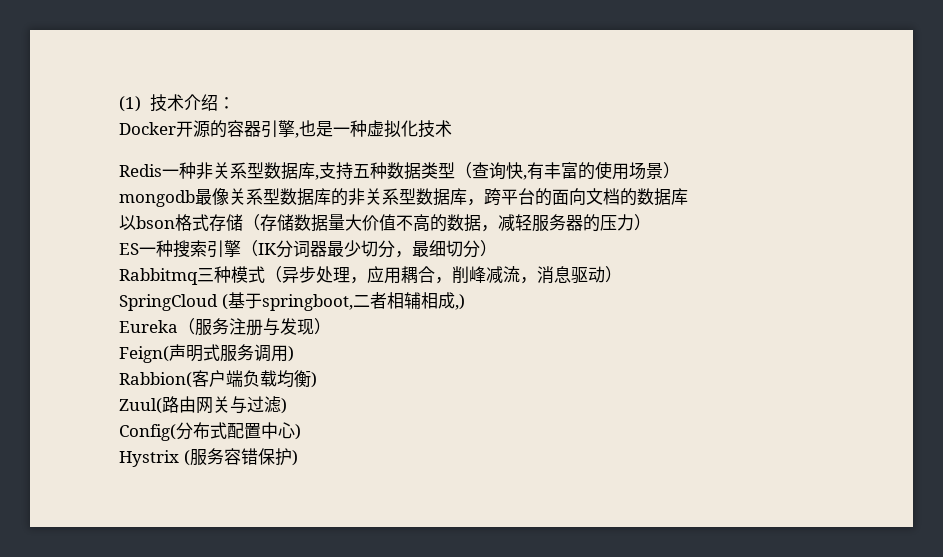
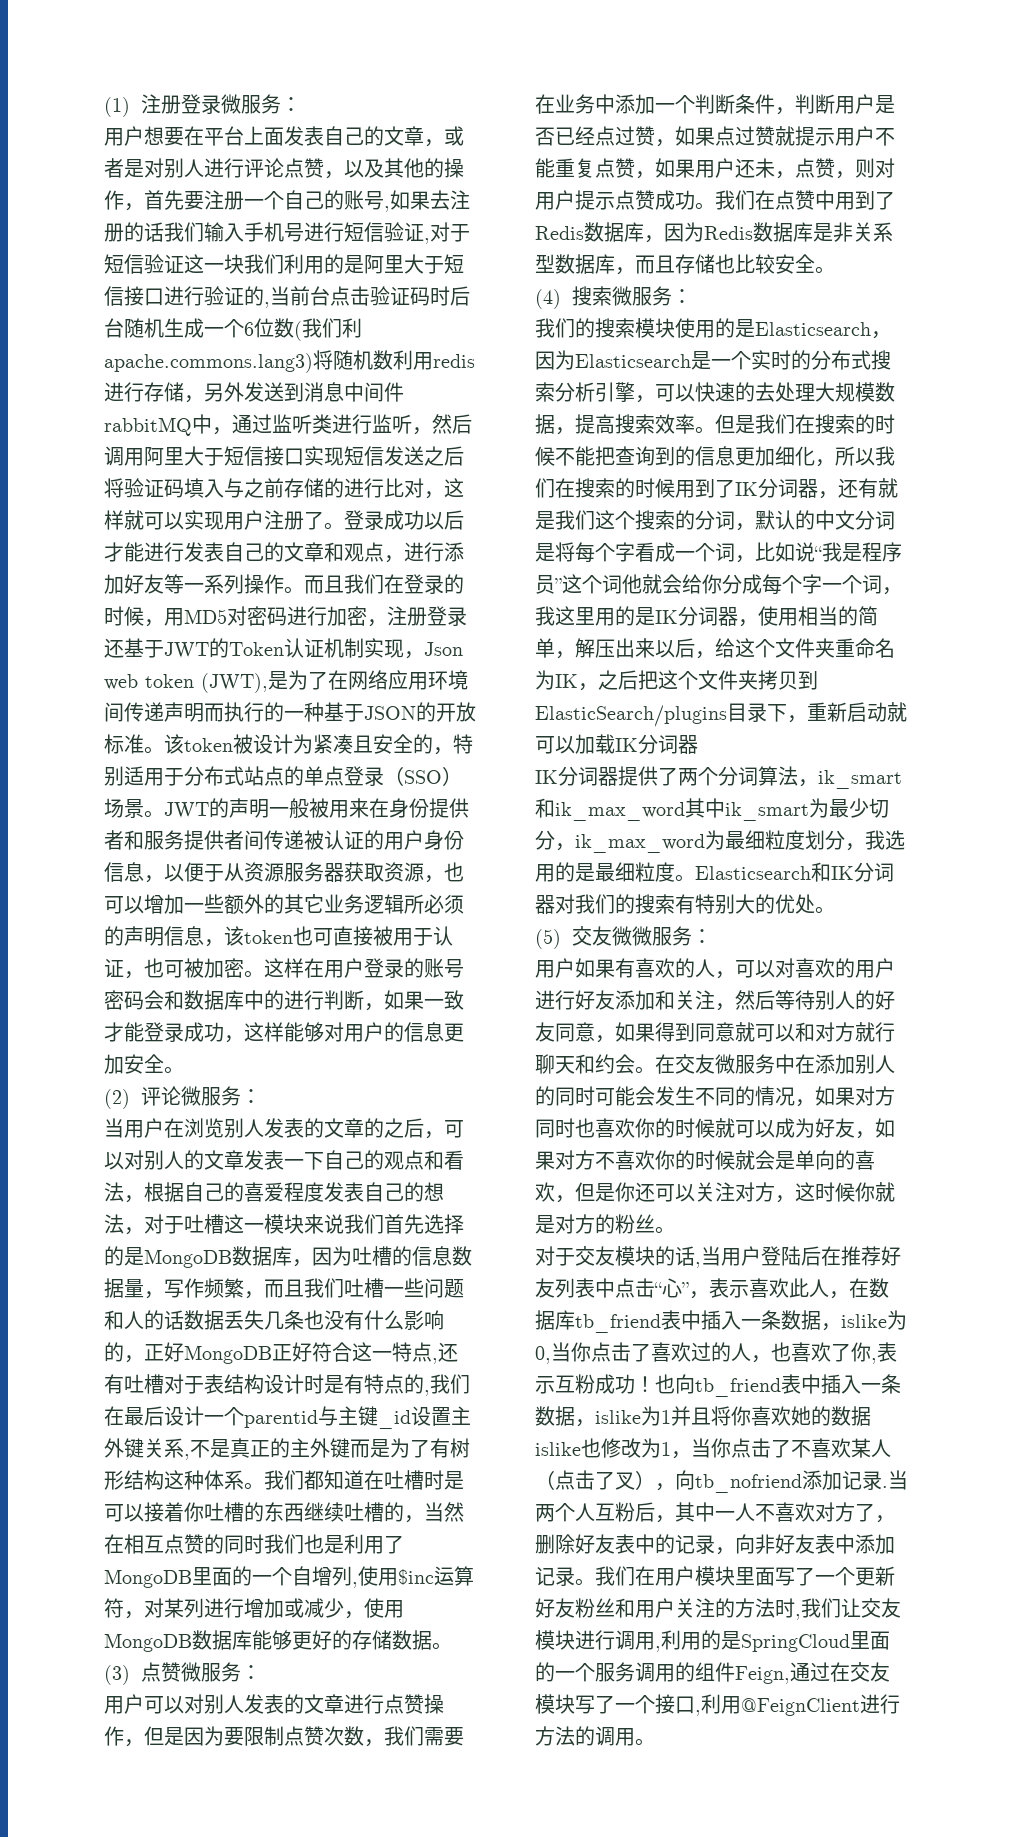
[149,94,235,112] [119,120,452,138] [119,161,680,180] [119,188,688,207] [119,214,651,232] [119,240,497,258] [119,266,622,285] [119,292,465,311] [119,318,331,336] [119,344,294,363] [119,370,317,388] [119,396,287,414] [119,422,301,441] [119,448,298,467] 技术介绍： // Docker开源的容器引擎,也是一种虚拟化技术 // Redis一种非关系型数据库,支持五种数据类型（查询快,有丰富的使用场景） // mongodb最像关系型数据库的非关系型数据库，跨平台的面向文档的数据库 // 以bson格式存储（存储数据量大价值不高的数据，减轻服务器的压力） // ES一种搜索引擎（IK分词器最少切分，最细切分） // Rabbitmq三种模式（异步处理，应用耦合，削峰减流，消息驱动） // SpringCloud (基于springboot,二者相辅相成,) // Eureka（服务注册与发现） // Feign(声明式服务调用) // Rabbion(客户端负载均衡) // Zuul(路由网关与过滤) // Config(分布式配置中心) // Hystrix (服务容错保护) -> [141,94,302,114] [104,126,464,147] [104,158,464,179] [104,190,470,212] [104,222,470,244] [104,254,464,274] [104,286,470,308] [104,318,362,341] [104,350,475,373] [104,382,404,403] [104,414,472,436] [104,446,464,466] [104,478,464,499] [104,510,464,530] [104,542,464,563] [104,574,464,594] [104,606,467,627] [104,638,463,659] [104,670,468,693] [104,702,476,722] [104,734,473,755] [104,766,462,786] [104,798,469,819] [104,830,464,850] [104,862,464,883] [104,894,464,914] [104,926,453,947] [104,958,464,979] [104,990,464,1011] [104,1022,464,1043] [104,1054,184,1074] [104,1086,262,1109] [104,1118,464,1139] [104,1150,464,1170] [104,1182,444,1203] [104,1214,464,1235] [104,1246,472,1268] [104,1278,464,1299] [104,1310,444,1330] [104,1342,458,1364] [104,1374,470,1396] [104,1406,471,1429] [104,1438,470,1460] [104,1470,464,1490] [104,1502,464,1523] [104,1534,404,1554] [104,1566,474,1588] [104,1598,404,1619] [104,1630,452,1652] [104,1662,262,1685] [104,1694,444,1714] [104,1726,464,1747] [535,94,895,115] [535,126,895,147] [535,158,895,179] [535,190,895,210] [535,222,893,243] [535,254,835,275] [535,286,693,309] [535,318,891,339] [535,350,891,370] [535,382,895,403] [535,414,895,435] [535,446,895,467] [535,478,898,499] [535,510,895,531] [535,542,902,563] [535,574,902,595] [535,606,878,627] [535,638,895,659] [535,670,818,691] [535,702,907,727] [535,734,698,754] [535,766,902,789] [535,798,889,821] [535,830,905,853] [535,862,894,882] [535,894,835,914] [535,926,713,949] [535,958,895,979] [535,990,895,1011] [535,1022,895,1043] [535,1054,895,1074] [535,1086,895,1107] [535,1118,895,1139] [535,1150,875,1170] [535,1182,895,1203] [535,1214,675,1234] [535,1246,901,1268] [535,1278,889,1299] [535,1310,907,1333] [535,1342,897,1364] [535,1374,901,1397] [535,1406,871,1427] [535,1438,891,1459] [535,1470,908,1493] [535,1502,895,1523] [535,1534,895,1555] [535,1566,895,1586] [535,1598,901,1620] [535,1630,890,1652] [535,1662,890,1684] [535,1694,900,1716] [535,1726,655,1746] 注册登录微服务： // 用户想要在平台上面发表自己的文章，或者是对别人进行评论点赞，以及其他的操作，首先要注册一个自己的账号,如果去注册的话我们输入手机号进行短信验证,对于短信验证这一块我们利用的是阿里大于短信接口进行验证的,当前台点击验证码时后台随机生成一个6位数(我们利apache.commons.lang3)将随机数利用redis进行存储，另外发送到消息中间件rabbitMQ中，通过监听类进行监听，然后调用阿里大于短信接口实现短信发送之后将验证码填入与之前存储的进行比对，这样就可以实现用户注册了。登录成功以后才能进行发表自己的文章和观点，进行添加好友等一系列操作。而且我们在登录的时候，用MD5对密码进行加密，注册登录还基于JWT的Token认证机制实现，Json web token (JWT),是为了在网络应用环境间传递声明而执行的一种基于JSON的开放标准。该token被设计为紧凑且安全的，特别适用于分布式站点的单点登录（SSO）场景。JWT的声明一般被用来在身份提供者和服务提供者间传递被认证的用户身份信息，以便于从资源服务器获取资源，也可以增加一些额外的其它业务逻辑所必须的声明信息，该token也可直接被用于认证，也可被加密。这样在用户登录的账号密码会和数据库中的进行判断，如果一致才能登录成功，这样能够对用户的信息更加安全。 // (2)评论微服务： // 当用户在浏览别人发表的文章的之后，可以对别人的文章发表一下自己的观点和看法，根据自己的喜爱程度发表自己的想法，对于吐槽这一模块来说我们首先选择的是MongoDB数据库，因为吐槽的信息数据量，写作频繁，而且我们吐槽一些问题和人的话数据丢失几条也没有什么影响的，正好MongoDB正好符合这一特点,还有吐槽对于表结构设计时是有特点的,我们在最后设计一个parentid与主键_id设置主外键关系,不是真正的主外键而是为了有树形结构这种体系。我们都知道在吐槽时是可以接着你吐槽的东西继续吐槽的，当然在相互点赞的同时我们也是利用了MongoDB里面的一个自增列,使用$inc运算符，对某列进行增加或减少，使用MongoDB数据库能够更好的存储数据。 // (3)点赞微服务： // 用户可以对别人发表的文章进行点赞操作，但是因为要限制点赞次数，我们需要在业务中添加一个判断条件，判断用户是否已经点过赞，如果点过赞就提示用户不能重复点赞，如果用户还未，点赞，则对用户提示点赞成功。我们在点赞中用到了Redis数据库，因为Redis数据库是非关系型数据库，而且存储也比较安全。 // (4)搜索微服务： // 我们的搜索模块使用的是Elasticsearch，因为Elasticsearch是一个实时的分布式搜索分析引擎，可以快速的去处理大规模数据，提高搜索效率。但是我们在搜索的时候不能把查询到的信息更加细化，所以我们在搜索的时候用到了IK分词器，还有就是我们这个搜索的分词，默认的中文分词是将每个字看成一个词，比如说“我是程序员”这个词他就会给你分成每个字一个词，我这里用的是IK分词器，使用相当的简单，解压出来以后，给这个文件夹重命名为IK，之后把这个文件夹拷贝到ElasticSearch/plugins目录下，重新启动就可以加载IK分词器 // IK分词器提供了两个分词算法，ik_smart和ik_max_word其中ik_smart为最少切分，ik_max_word为最细粒度划分，我选用的是最细粒度。Elasticsearch和IK分词器对我们的搜索有特别大的优处。 // (5)交友微微服务： // 用户如果有喜欢的人，可以对喜欢的用户进行好友添加和关注，然后等待别人的好友同意，如果得到同意就可以和对方就行聊天和约会。在交友微服务中在添加别人的同时可能会发生不同的情况，如果对方同时也喜欢你的时候就可以成为好友，如果对方不喜欢你的时候就会是单向的喜欢，但是你还可以关注对方，这时候你就是对方的粉丝。 // 对于交友模块的话,当用户登陆后在推荐好友列表中点击“心”，表示喜欢此人，在数据库tb_friend表中插入一条数据，islike为0,当你点击了喜欢过的人，也喜欢了你,表示互粉成功！也向tb_friend表中插入一条数据，islike为1并且将你喜欢她的数据islike也修改为1，当你点击了不喜欢某人（点击了叉），向tb_nofriend添加记录.当两个人互粉后，其中一人不喜欢对方了，删除好友表中的记录，向非好友表中添加记录。我们在用户模块里面写了一个更新好友粉丝和用户关注的方法时,我们让交友模块进行调用,利用的是SpringCloud里面的一个服务调用的组件Feign,通过在交友模块写了一个接口,利用@FeignClient进行方法的调用。

